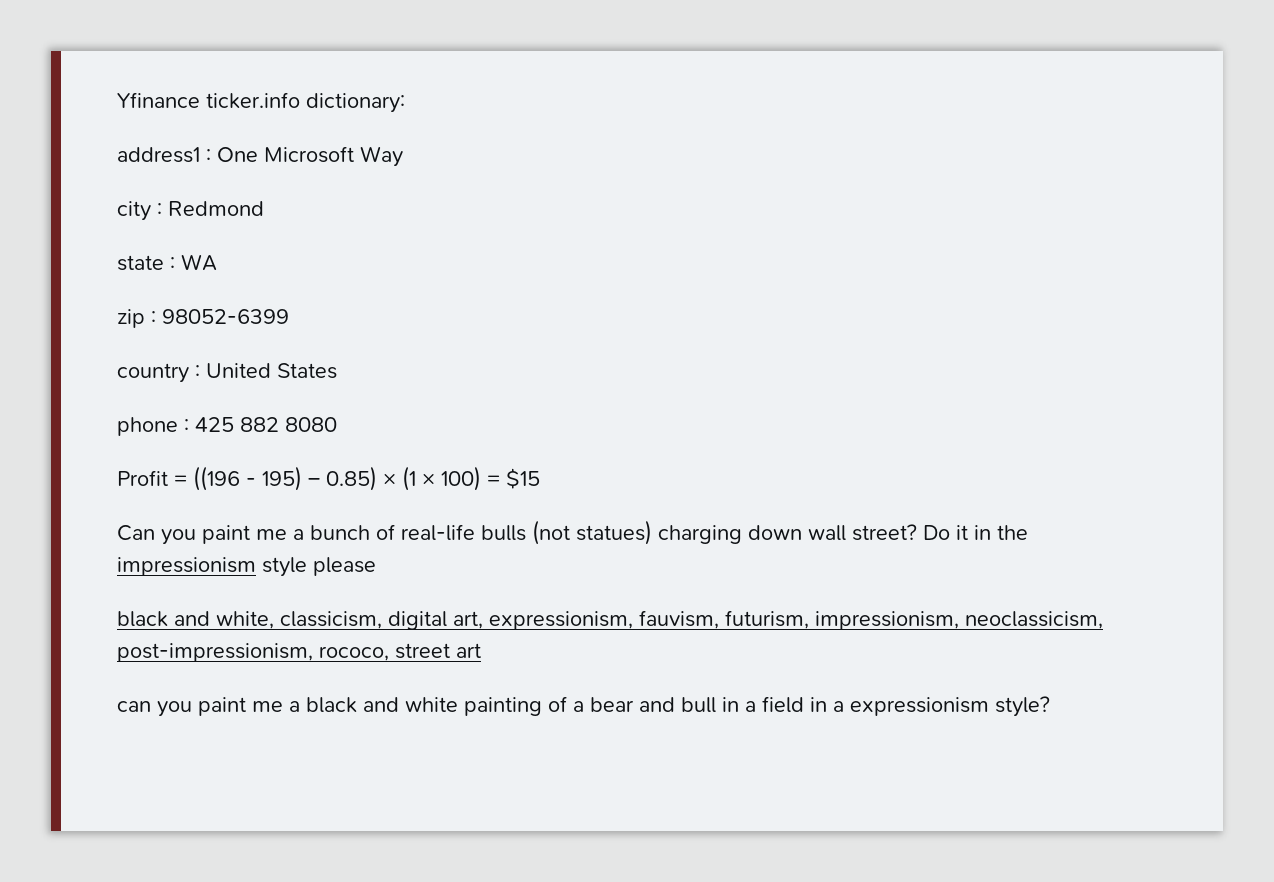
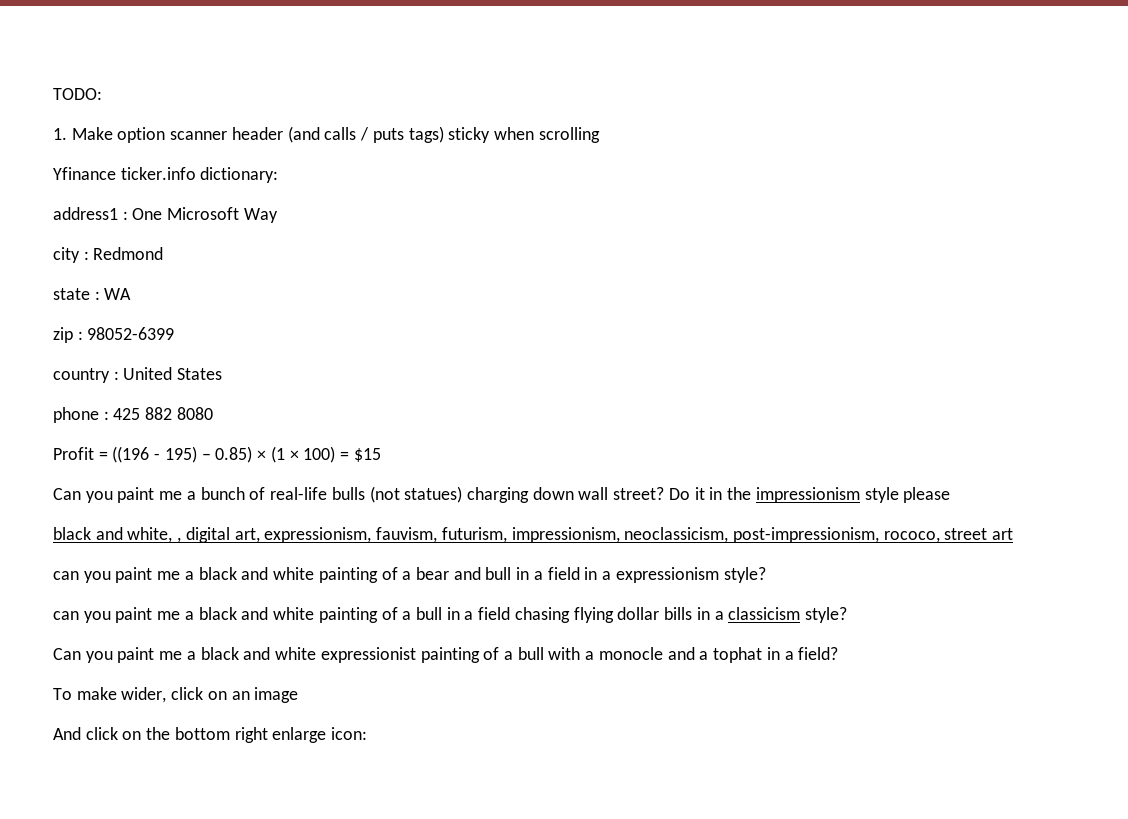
(117, 100) none -> [53,88,102,100] [53,126,600,143] TODO: // 1. Make option scanner header (and calls / puts tags) sticky when scrolling //
[280,611,382,629] classicism, -> [177,537,182,543] ,
(1050, 706) none -> [53,607,847,623] [53,647,839,663] [53,687,299,703] [53,727,368,743] // can you paint me a black and white painting of a bull in a field chasing flying dollar bills in a classicism style? // Can you paint me a black and white expressionist painting of a bull with a monocle and a tophat in a field? // To make wider, click on an image // And click on the bottom right enlarge icon:

